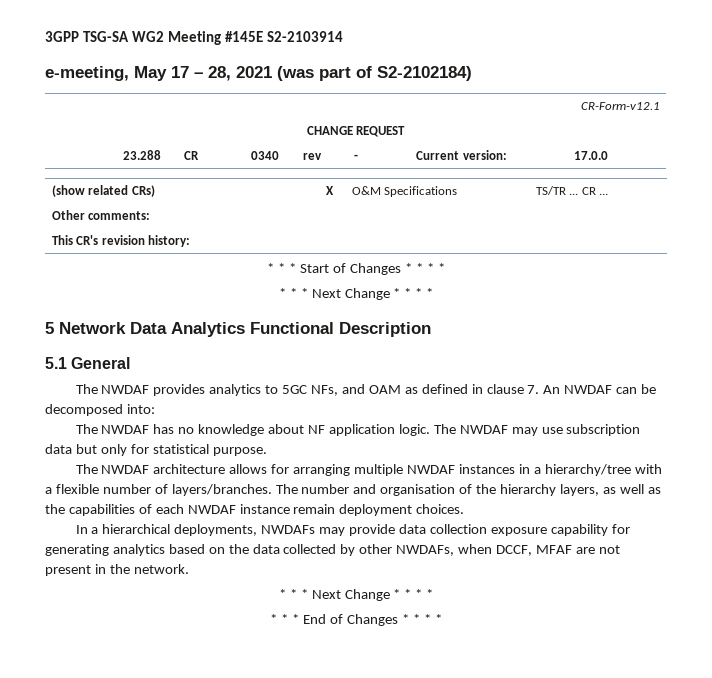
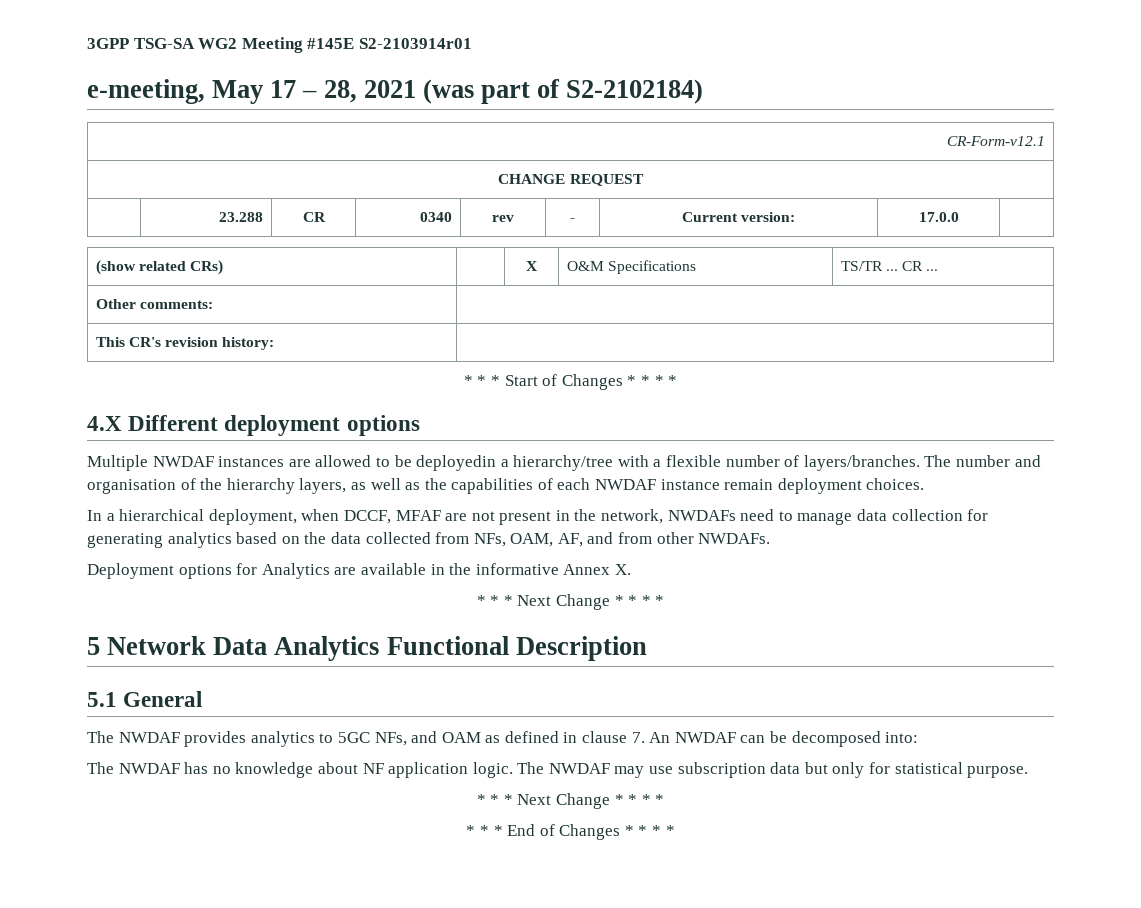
[266,31,343,42] S2-2103914 -> [358,38,472,49] S2-2103914r01
(445, 268) none -> [87,415,420,436] [87,455,1041,471] [87,478,925,494] [87,509,989,525] [87,532,771,548] [87,563,631,579] // 4.X Different deployment options // Multiple NWDAF instances are allowed to be deployedin a hierarchy/tree with a flexible number of layers/branches. The number and organisation of the hierarchy layers, as well as the capabilities of each NWDAF instance remain deployment choices. // In a hierarchical deployment, when DCCF, MFAF are not present in the network, NWDAFs need to manage data collection for generating analytics based on the data collected from NFs, OAM, AF, and from other NWDAFs. // Deployment options for Analytics are available in the informative Annex X.
[75,464,662,476] [45,484,661,496] [45,504,465,516] [75,524,630,536] [45,544,620,556] [45,564,189,576] // The NWDAF architecture allows for arranging multiple NWDAF instances in a hierarchy/tree with a flexible number of layers/branches. The number and organisation of the hierarchy layers, as well as the capabilities of each NWDAF instance remain deployment choices. // In a hierarchical deployments, NWDAFs may provide data collection exposure capability for generating analytics based on the data collected by other NWDAFs, when DCCF, MFAF are not present in the network. -> (1029, 772) none

